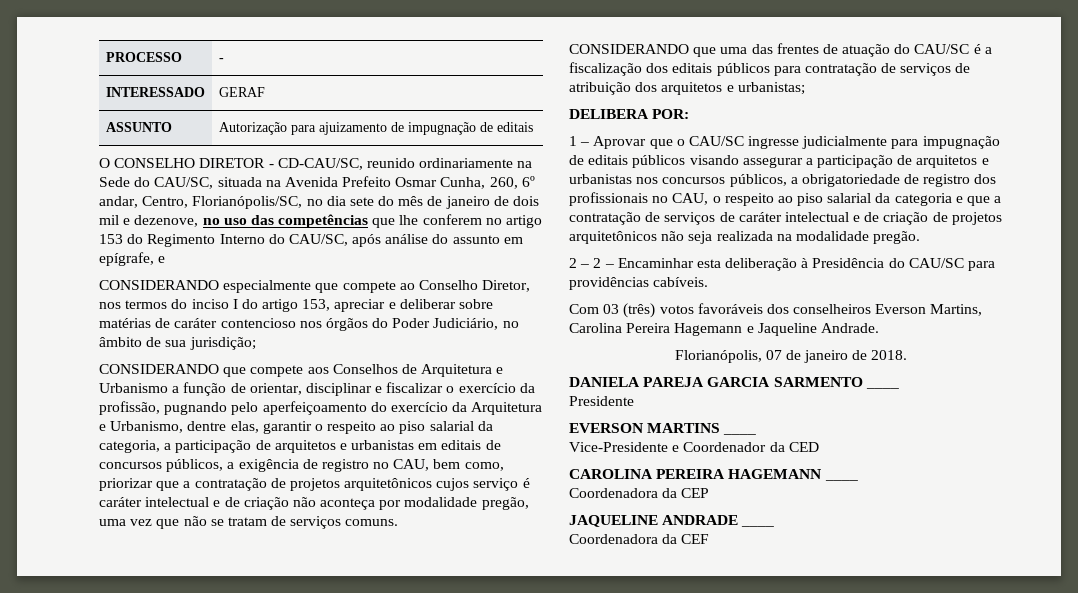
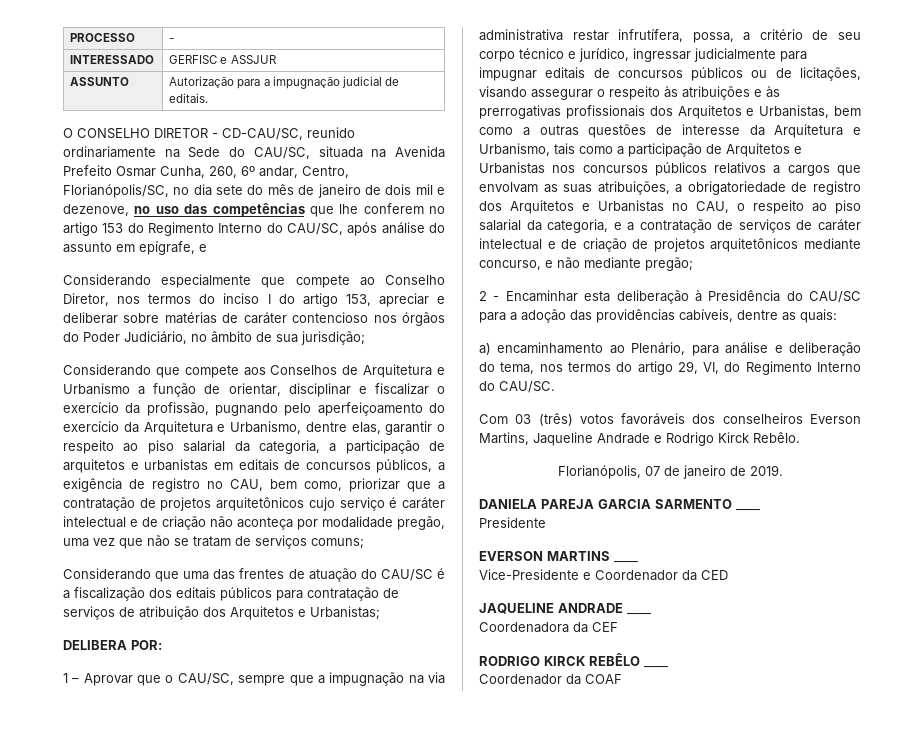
[218,87,265,97] GERAF -> [169,55,277,64] GERFISC e ASSJUR
[318,122,533,135] ajuizamento de impugnação de editais -> [263,76,399,89] [169,93,209,103] a impugnação judicial de editais.
[99,280,219,290] CONSIDERANDO -> [63,274,151,286] Considerando
[99,364,219,374] CONSIDERANDO -> [63,364,151,376] Considerando
[436,478,470,491] cujos -> [308,497,335,511] cujo
[345,519,399,526] [569,44,689,54] comuns. // CONSIDERANDO -> [311,538,364,549] [63,568,151,580] comuns; // Considerando
[661,82,805,95] arquitetos e urbanistas; -> [230,606,380,620] Arquitetos e Urbanistas;
[688,136,1000,149] [569,155,989,168] [569,174,787,187] CAU/SC ingresse judicialmente para impugnação de editais públicos visando assegurar a participação de arquitetos e urbanistas nos concursos públicos, -> [177,672,446,686] [479,29,861,43] [479,48,807,62] [479,67,861,81] [479,86,780,100] [479,105,861,119] [479,124,861,138] [479,143,802,157] [479,162,861,176] [479,181,670,195] CAU/SC, sempre que a impugnação na via administrativa restar infrutífera, possa, a critério de seu corpo técnico e jurídico, ingressar judicialmente para impugnar editais de concursos públicos ou de licitações, visando assegurar o respeito às atribuições e às prerrogativas profissionais dos Arquitetos e Urbanistas, bem como a outras questões de interesse da Arquitetura e Urbanismo, tais como a participação de Arquitetos e Urbanistas nos concursos públicos relativos a cargos que envolvam as suas atribuições,
[569,192,648,206] profissionais -> [510,200,664,214] Arquitetos e Urbanistas
[894,193,991,206] categoria e que -> [547,219,622,233] categoria, e
[661,231,921,244] [569,258,614,268] não seja realizada na modalidade pregão. // 2 – 2 – -> [804,238,861,250] [479,257,693,271] [479,291,500,301] mediante concurso, e não mediante pregão; // 2 -
[569,277,709,290] providências cabíveis. -> [510,309,837,323] [479,342,861,356] [479,361,861,375] [479,381,555,393] a adoção das providências cabíveis, dentre as quais: // a) encaminhamento ao Plenário, para análise e deliberação do tema, nos termos do artigo 29, VI, do Regimento Interno do CAU/SC.
[569,323,879,336] Carolina Pereira Hagemann e Jaqueline Andrade. -> [533,432,800,446] Jaqueline Andrade e Rodrigo Kirck Rebêlo.
[871,350,908,360] 2018. -> [749,465,783,476] 2019.
[569,469,822,479] [824,479,858,481] [569,488,710,498] // CAROLINA PEREIRA HAGEMANN ____ // Coordenadora da CEP -> (728, 575) none
(710, 539) none -> [479,653,640,666] [644,666,668,668] [479,674,622,685] // RODRIGO KIRCK REBÊLO ____ // Coordenador da COAF

